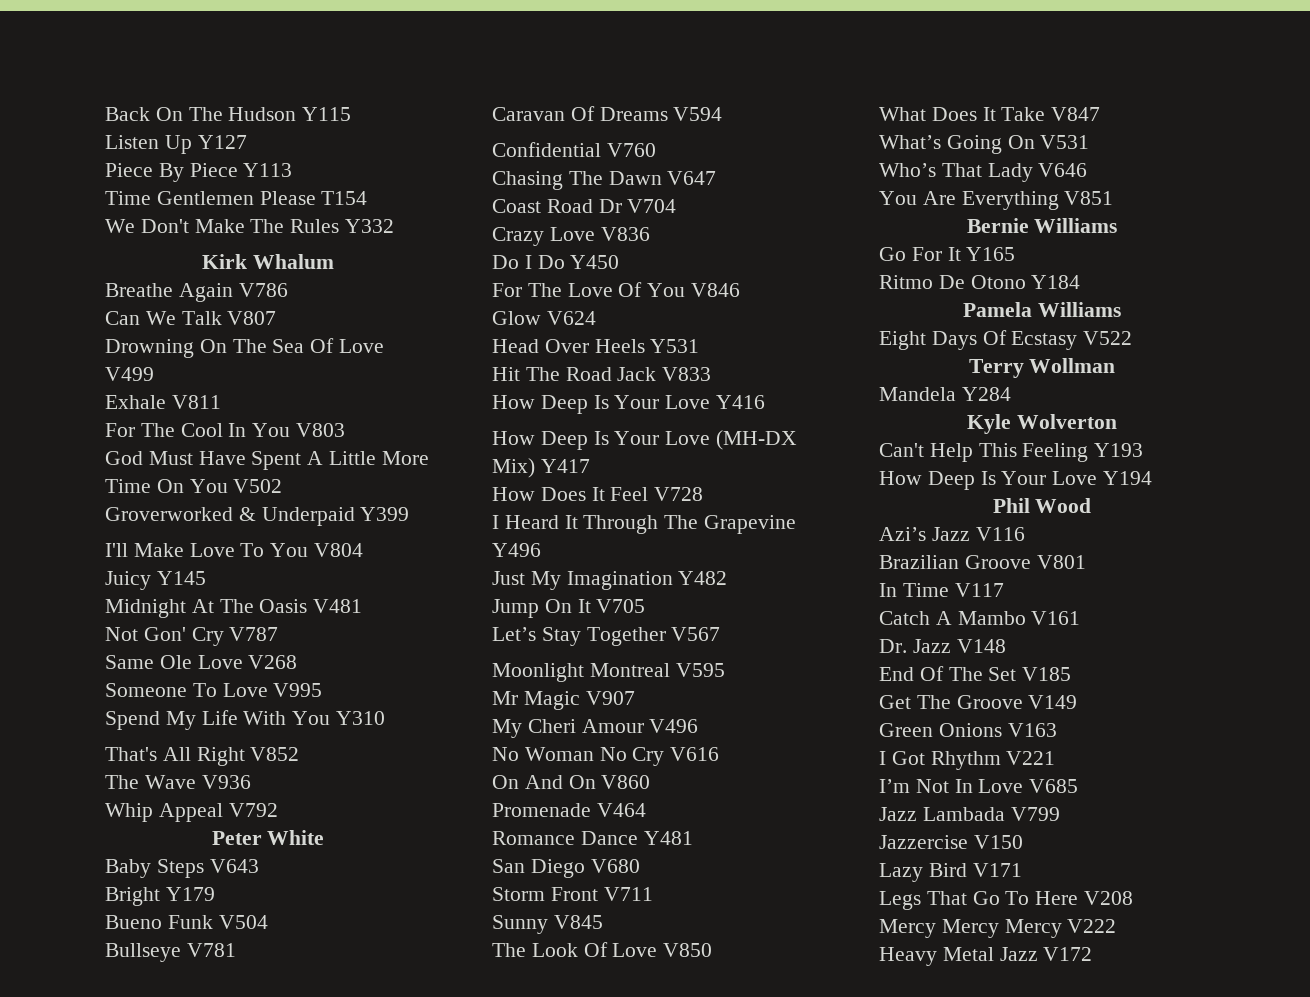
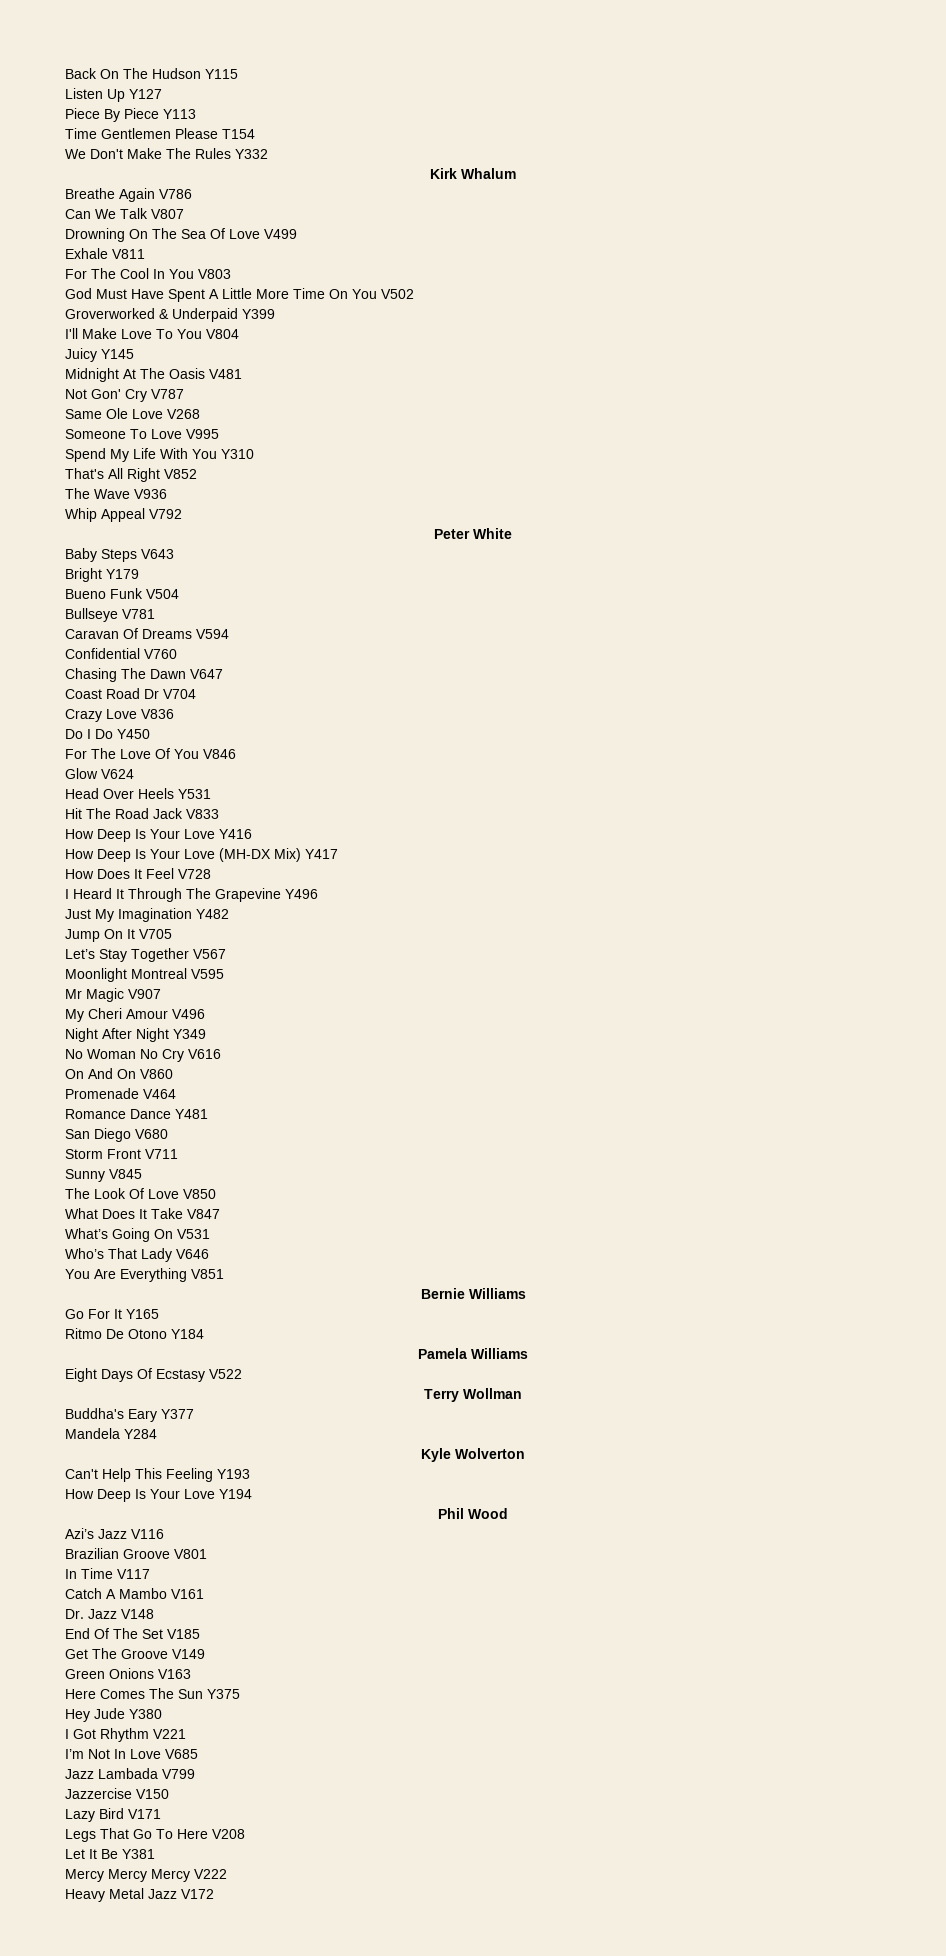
(699, 726) none -> [65,1028,206,1042] // Night After Night Y349
(1116, 365) none -> [65,1408,194,1422] // Buddha's Eary Y377
(1057, 730) none -> [65,1688,240,1699] [65,1708,162,1722] // Here Comes The Sun Y375 // Hey Jude Y380
(1134, 898) none -> [65,1849,155,1859] // Let It Be Y381

